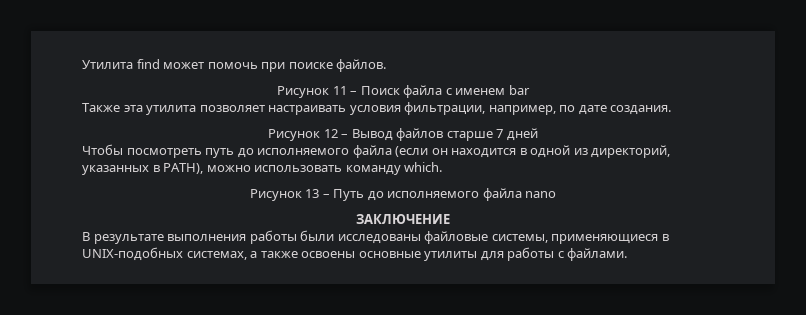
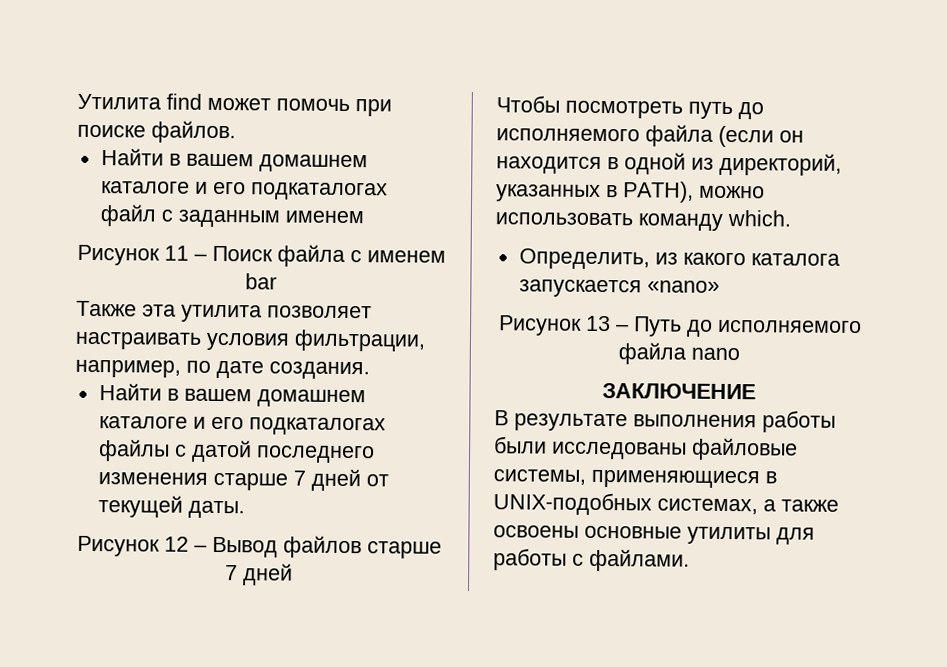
(387, 65) none -> [100,148,368,173] [100,181,388,201] [99,204,364,228] // Найти в вашем домашнем каталоге и его подкаталогах файл с заданным именем
(672, 110) none -> [98,383,366,408] [98,416,386,436] [97,439,375,464] [97,468,389,492] [97,495,245,519] // Найти в вашем домашнем каталоге и его подкаталогах файлы с датой последнего изменения старше 7 дней от текущей даты.
(443, 167) none -> [518,248,840,270] [518,279,720,298] // Определить, из какого каталога запускается «nano»

